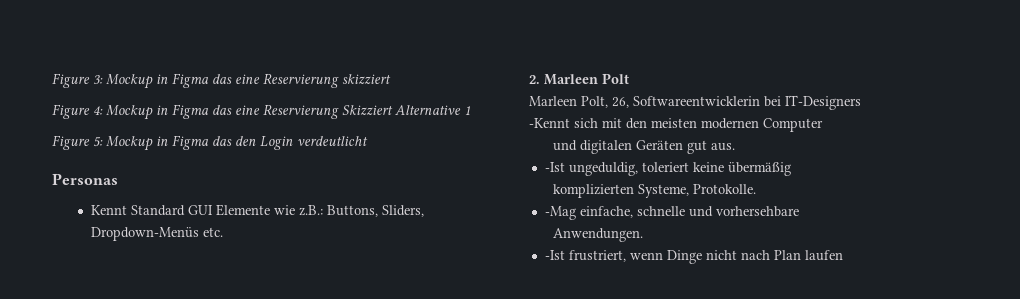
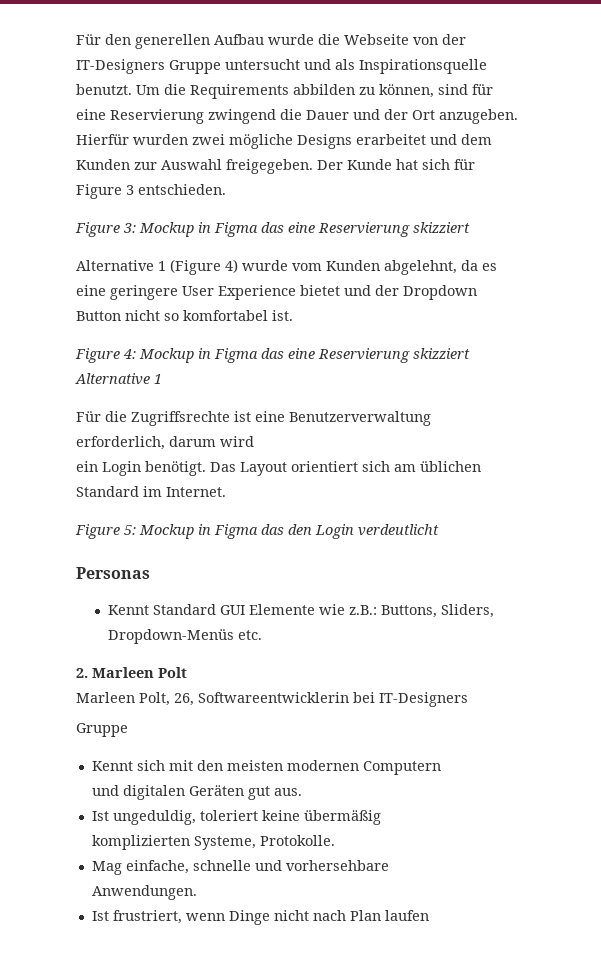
(52, 80) none -> [76,34,466,49] [76,59,487,74] [76,84,493,99] [76,109,518,124] [76,134,492,149] [76,159,475,174] [76,184,226,199] Für den generellen Aufbau wurde die Webseite von der IT-Designers Gruppe untersucht und als Inspirationsquelle benutzt. Um die Requirements abbilden zu können, sind für eine Reservierung zwingend die Dauer und der Ort anzugeben. Hierfür wurden zwei mögliche Designs erarbeitet und dem Kunden zur Auswahl freigegeben. Der Kunde hat sich für Figure 3 entschieden. //
(391, 79) none -> [76,259,497,275] [76,285,477,300] [76,310,293,321] // Alternative 1 (Figure 4) wurde vom Kunden abgelehnt, da es eine geringere User Experience bietet und der Dropdown Button nicht so komfortabel ist.
[342,105,471,115] Skizziert Alternative 1 -> [413,348,470,359] [75,373,162,385] [76,411,431,426] [76,436,254,450] [76,461,481,476] [76,486,226,497] skizziert Alternative 1 // Für die Zugriffsrechte ist eine Benutzerverwaltung erforderlich, darum wird // ein Login benötigt. Das Layout orientiert sich am üblichen Standard im Internet.
[529,118,570,128] -Kennt -> [76,723,128,737] [91,761,133,771] Gruppe // Kennt
[763,118,823,132] Computer -> [362,761,441,775] Computern
[544,162,565,172] -Ist -> [91,811,109,821] Ist
[544,206,576,220] -Mag -> [91,861,122,875] Mag
[544,250,565,260] -Ist -> [91,911,109,921] Ist

